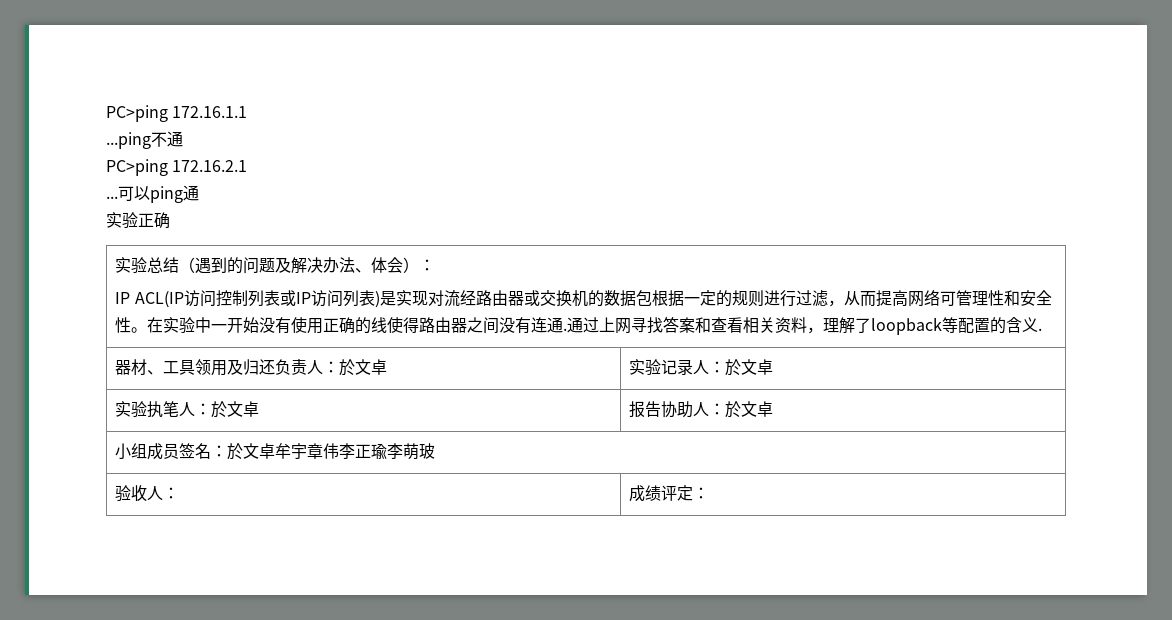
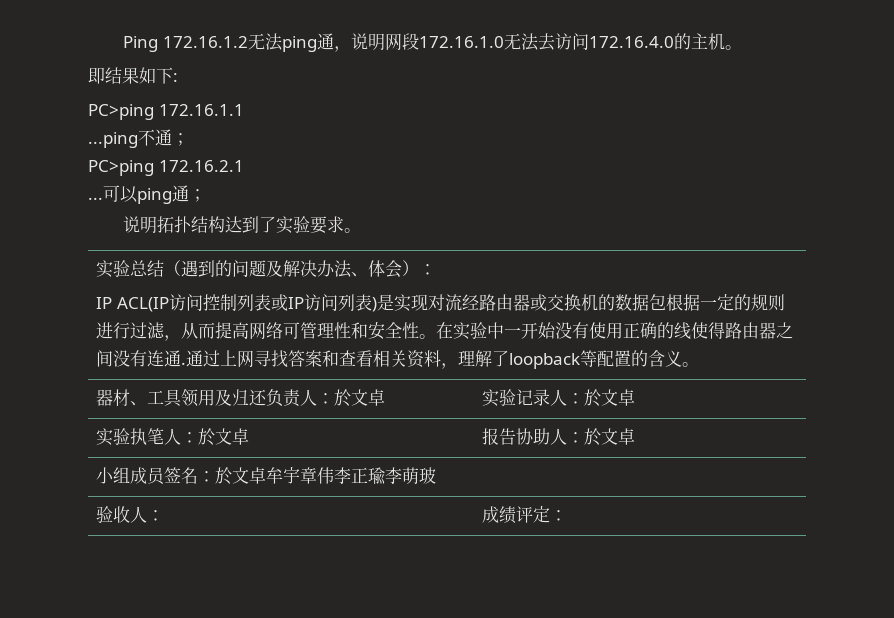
(106, 113) none -> [123,33,742,52] [88,67,178,84] Ping 172.16.1.2无法ping通，说明网段172.16.1.0无法去访问172.16.4.0的主机。 // 即结果如下: //
(183, 139) none -> [172,133,189,146] ；
[106,212,170,229] // 实验正确 -> [189,189,206,202] [123,216,362,234] ； // 说明拓扑结构达到了实验要求。
[1038,328,1043,331] . -> [682,362,700,367] 。

